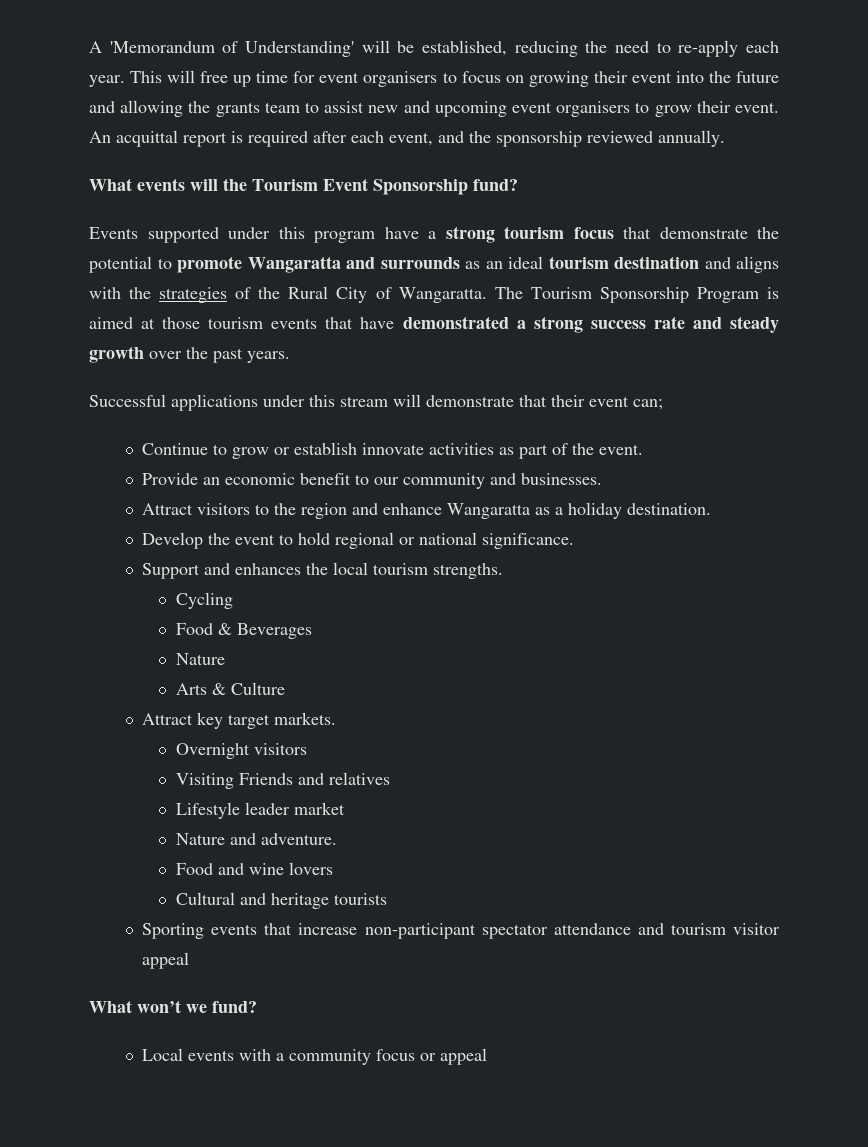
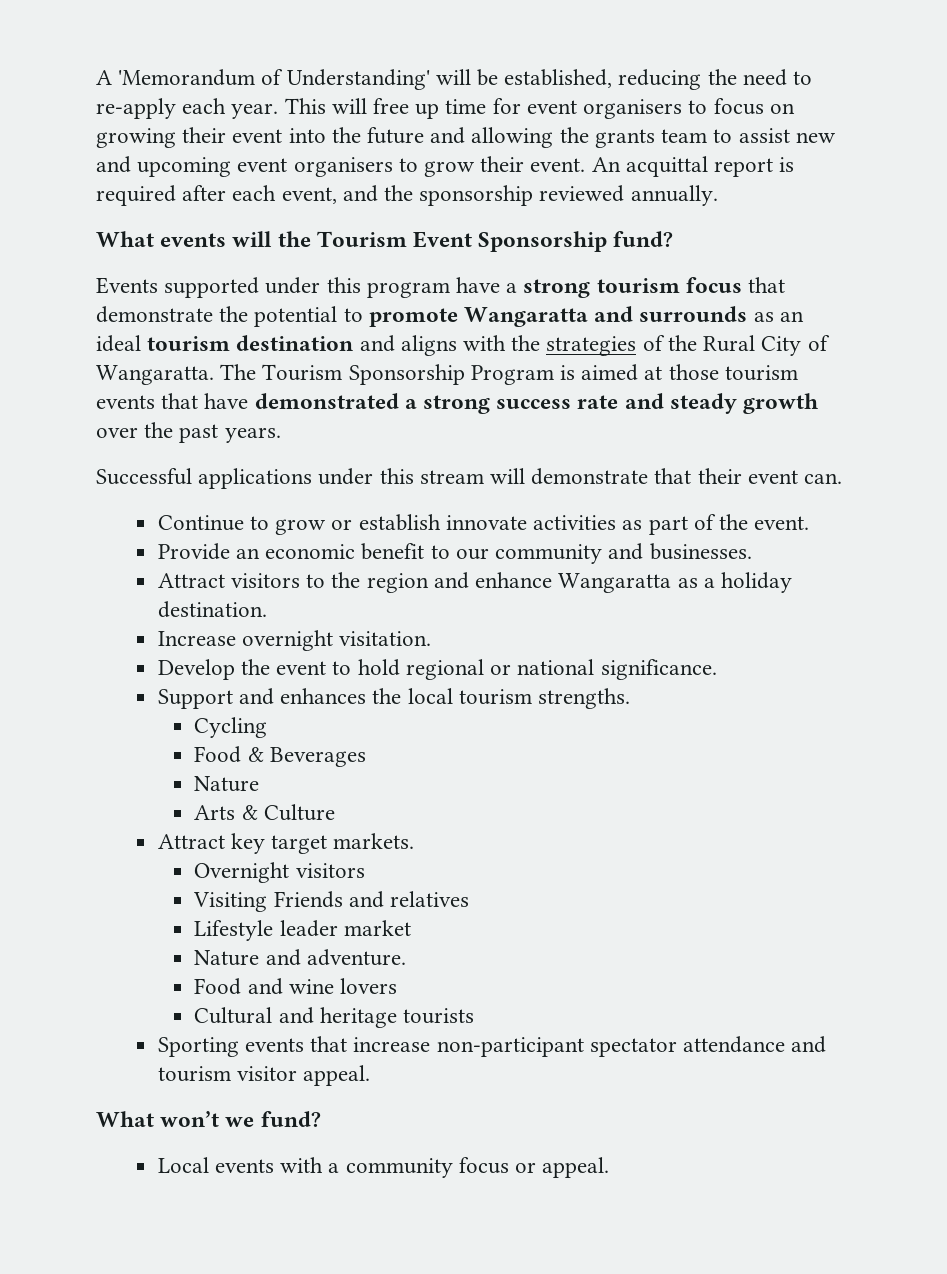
[633,399,663,410] can; -> [804,473,843,484] can.
(712, 509) none -> [157,630,432,651] // Increase overnight visitation.
[142,952,190,969] appeal -> [303,1065,371,1086] appeal.
[440,1048,488,1065] appeal -> [542,1157,610,1178] appeal.

